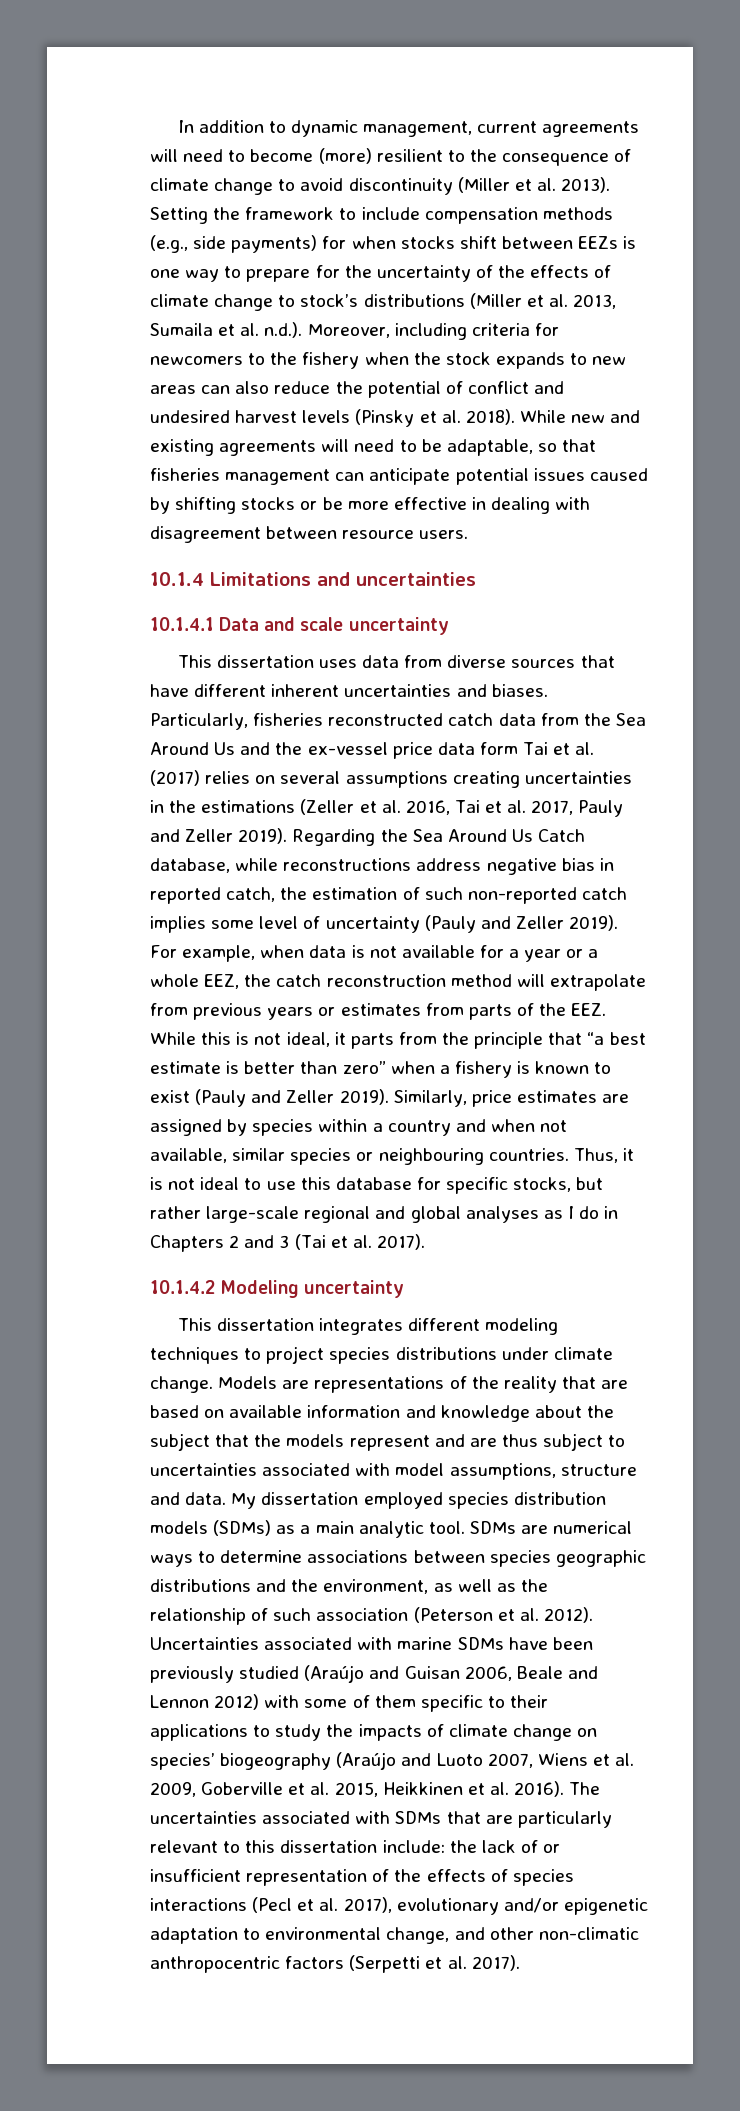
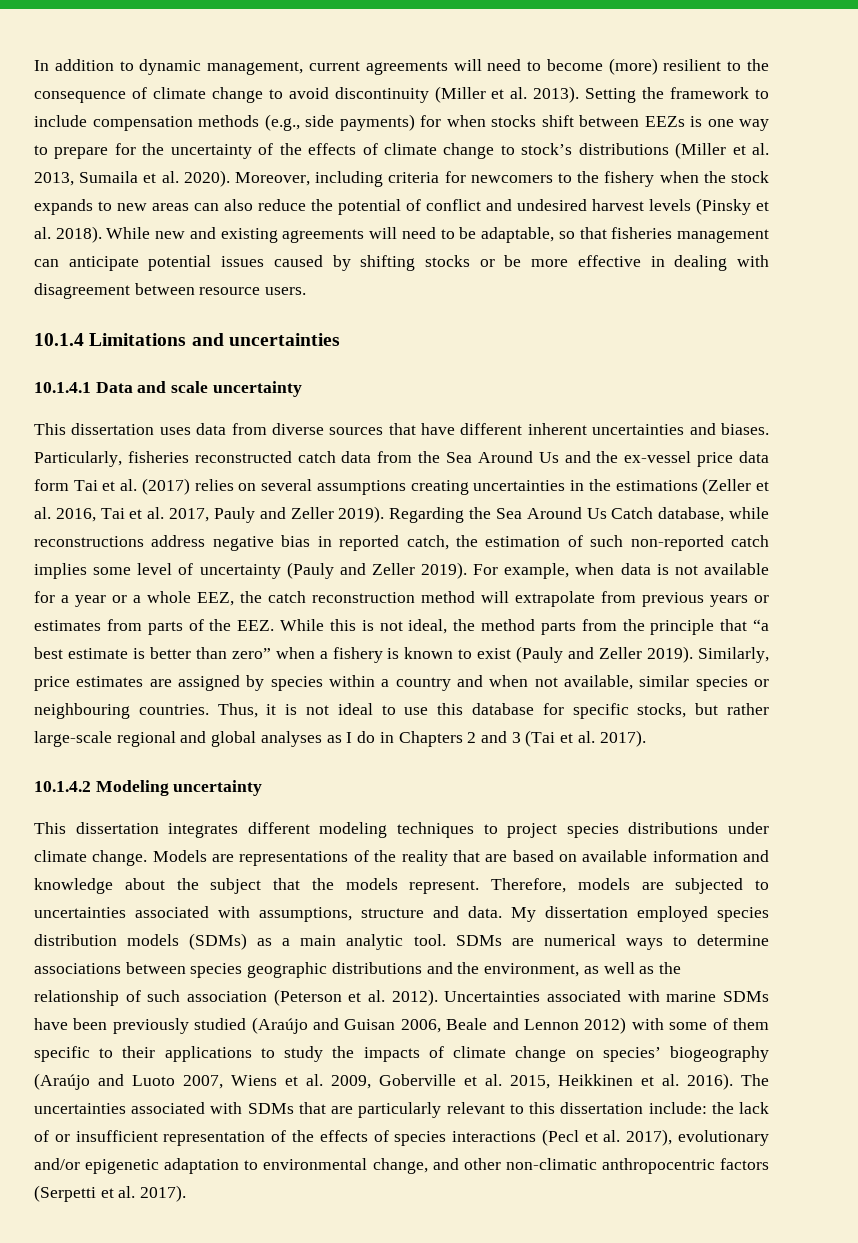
[264,322,303,338] n.d.). -> [183,170,230,187] 2020).
[334,1032,346,1045] it -> [453,619,535,631] the method
[349,1433,604,1451] represent and are thus subject -> [409,878,744,894] represent. Therefore, models are subjected
[395,1463,445,1476] model -> (250, 912) none

